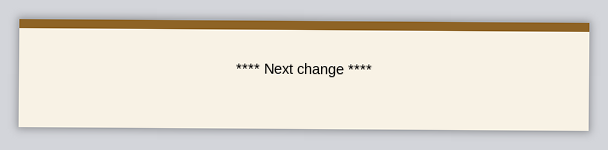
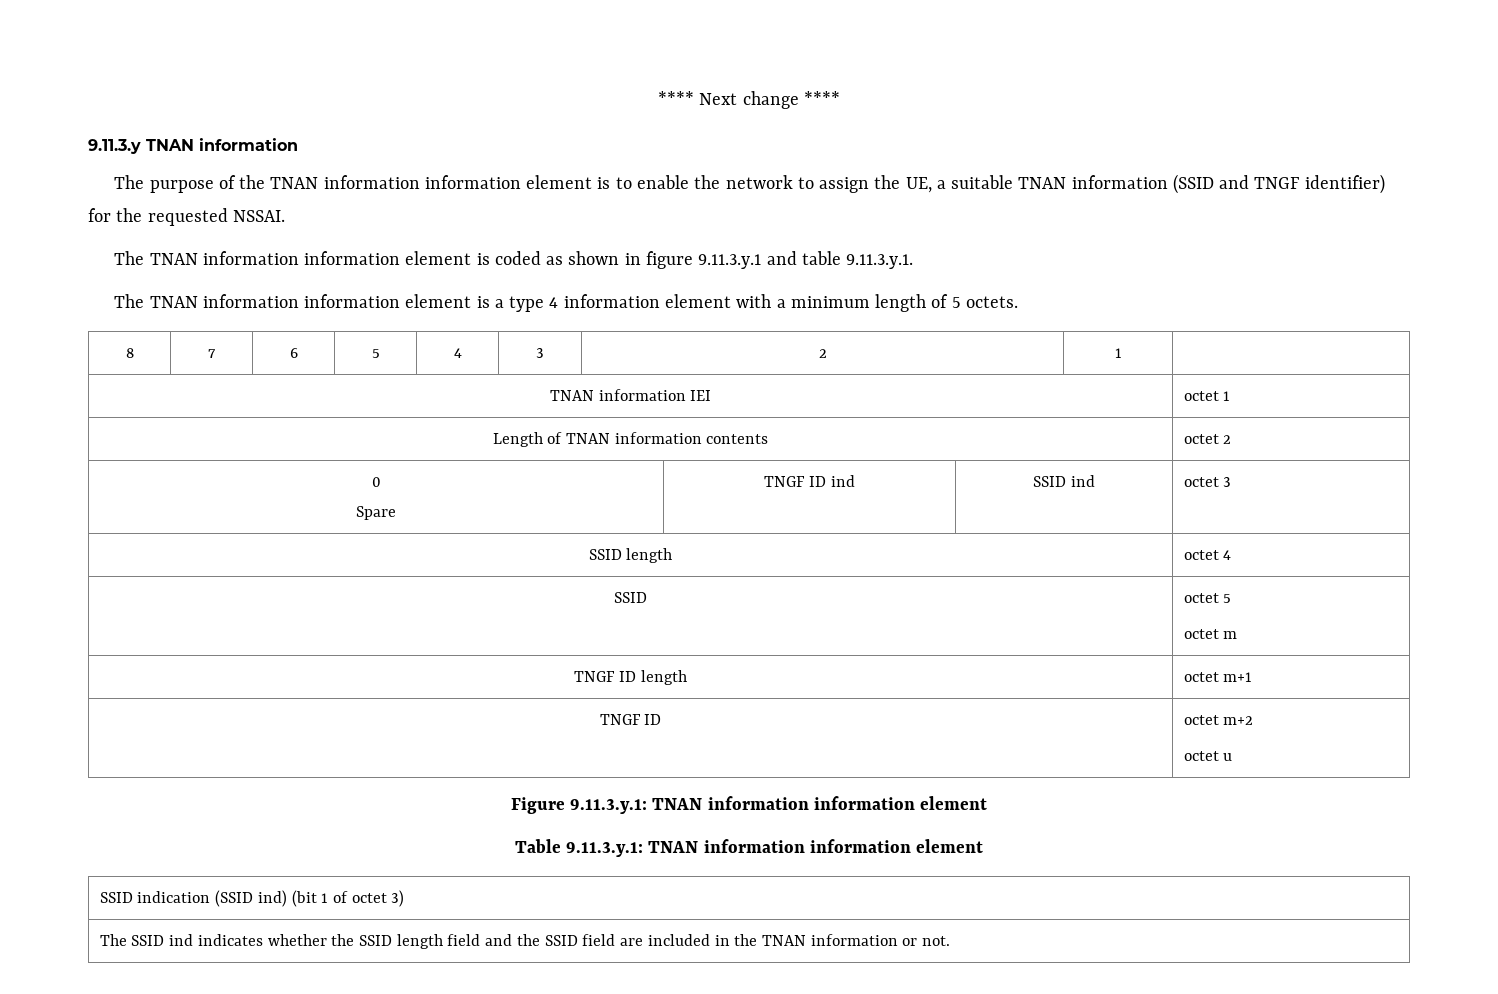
(373, 69) none -> [88,138,298,154] [114,174,1385,194] [88,208,285,226] [114,251,914,269] [114,294,1018,312] [125,348,134,358] [208,349,216,358] [289,348,298,358] [371,349,380,358] [453,348,462,358] [536,348,544,358] [818,349,827,358] [1114,348,1122,358] [549,389,712,401] [1183,391,1231,401] [492,432,769,447] [1183,434,1232,444] [371,477,381,487] [356,506,396,520] [764,475,855,487] [1033,475,1095,487] [1183,477,1232,487] [588,548,673,563] [1183,550,1232,560] [614,592,647,603] [1183,593,1232,603] [1183,629,1238,639] [574,670,687,685] [1183,672,1253,682] [599,714,662,725] [1183,715,1254,725] [1183,751,1233,761] [510,796,988,814] [514,839,984,857] [99,890,405,907] [99,934,951,949] // 9.11.3.y TNAN information // The purpose of the TNAN information information element is to enable the network to assign the UE, a suitable TNAN information (SSID and TNGF identifier) for the requested NSSAI. // The TNAN information information element is coded as shown in figure 9.11.3.y.1 and table 9.11.3.y.1. // The TNAN information information element is a type 4 information element with a minimum length of 5 octets. // 8 | 7 | 6 | 5 | 4 | 3 | 2 | 1 | // TNAN information IEI | octet 1 // Length of TNAN information contents | octet 2 // 0 // Spare | TNGF ID ind | SSID ind | octet 3 // SSID length | octet 4 // SSID | octet 5 // octet m // TNGF ID length | octet m+1 // TNGF ID | octet m+2 // octet u // Figure 9.11.3.y.1: TNAN information information element // Table 9.11.3.y.1: TNAN information information element // SSID indication (SSID ind) (bit 1 of octet 3) // The SSID ind indicates whether the SSID length field and the SSID field are included in the TNAN information or not.

